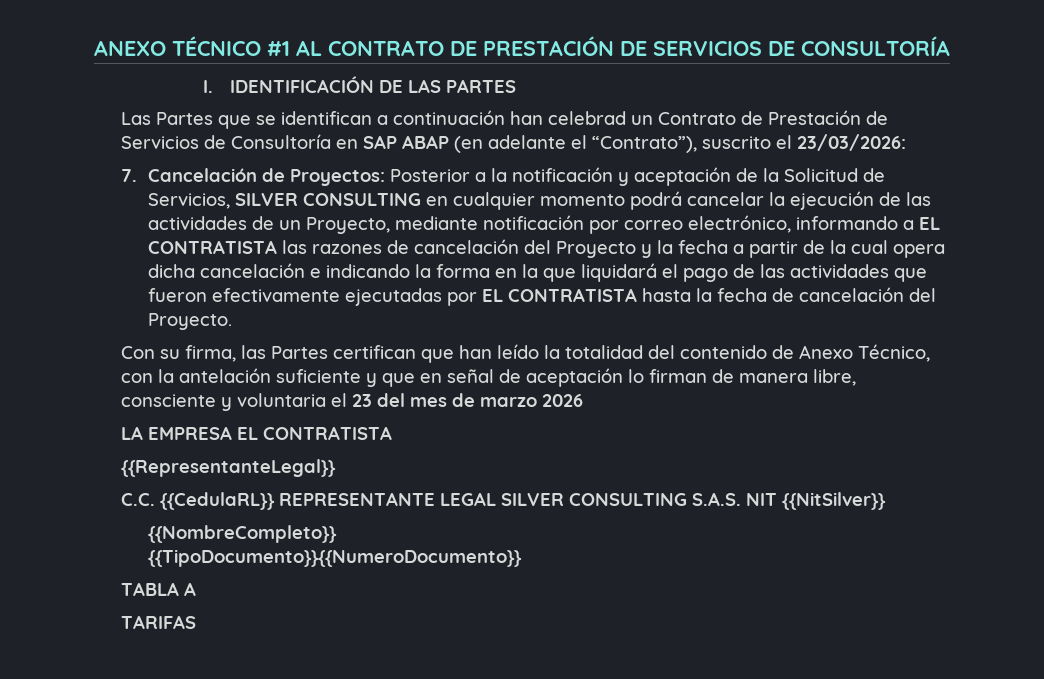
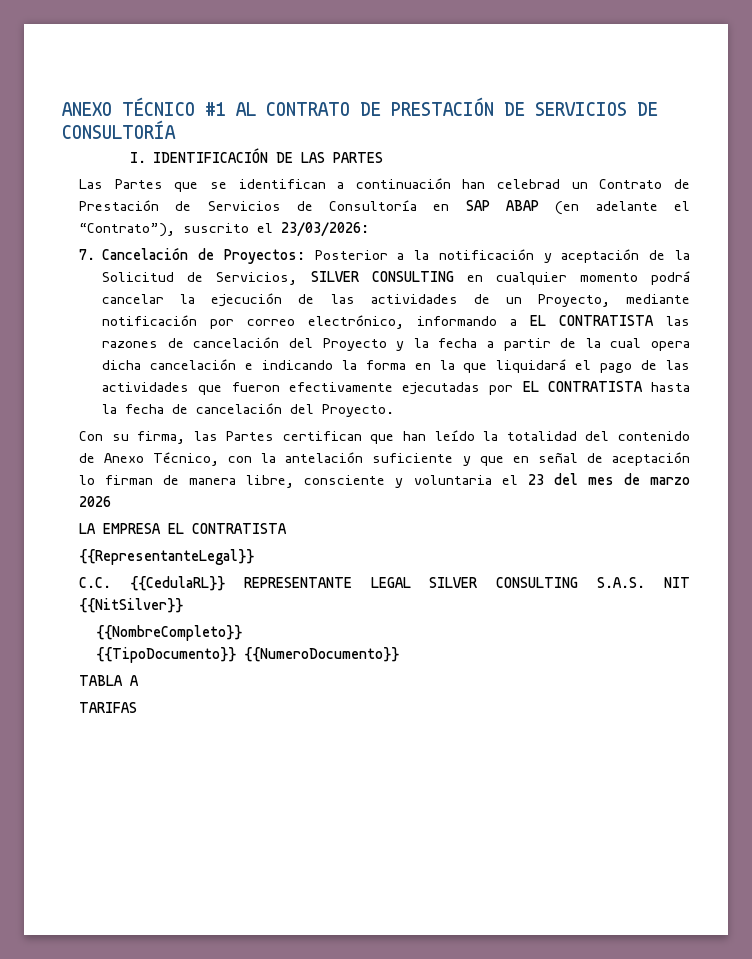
[148,549,523,567] {{TipoDocumento}}{{NumeroDocumento}} -> [95,647,399,663] {{TipoDocumento}} {{NumeroDocumento}}

